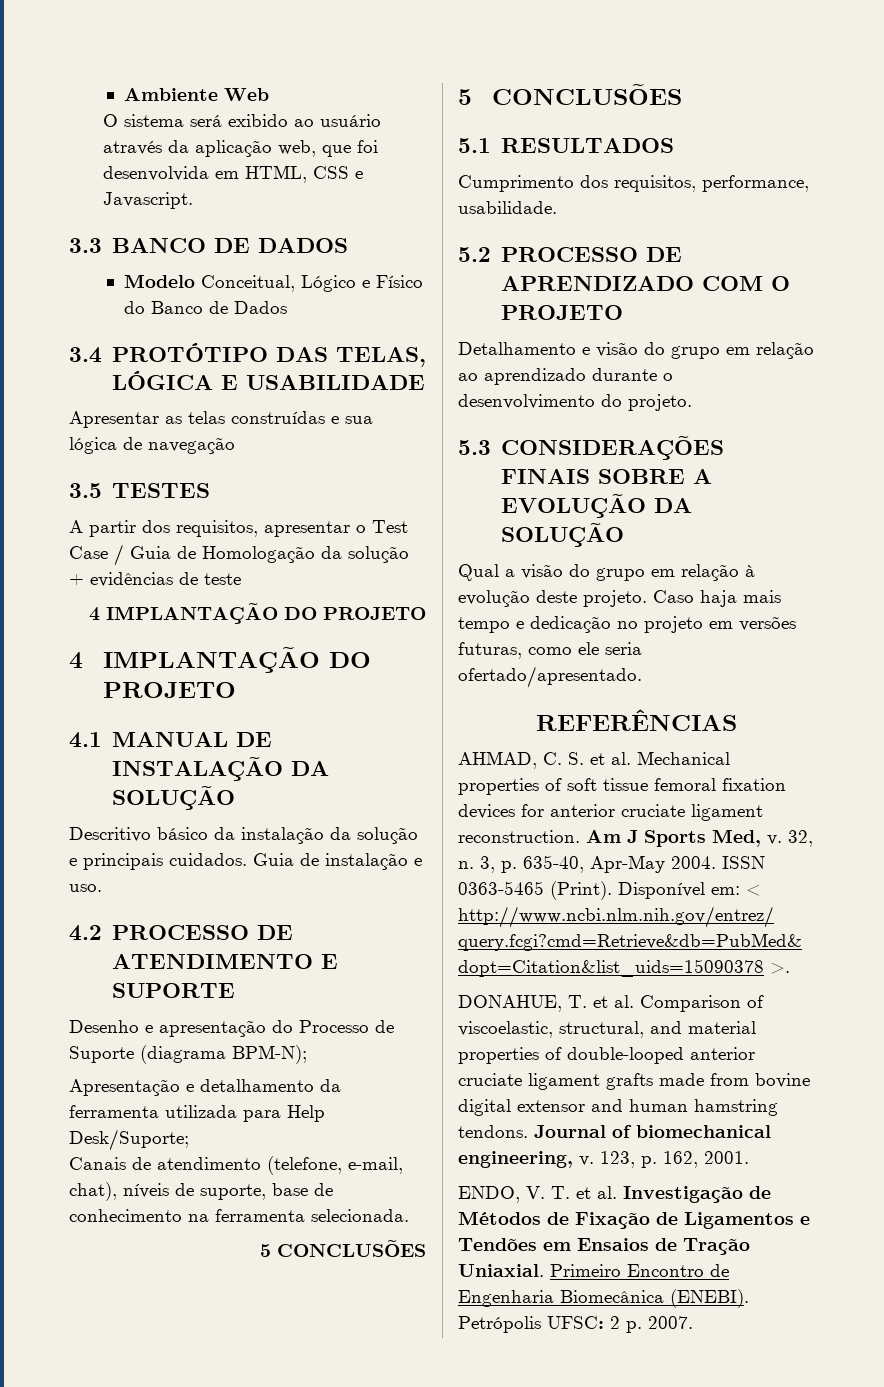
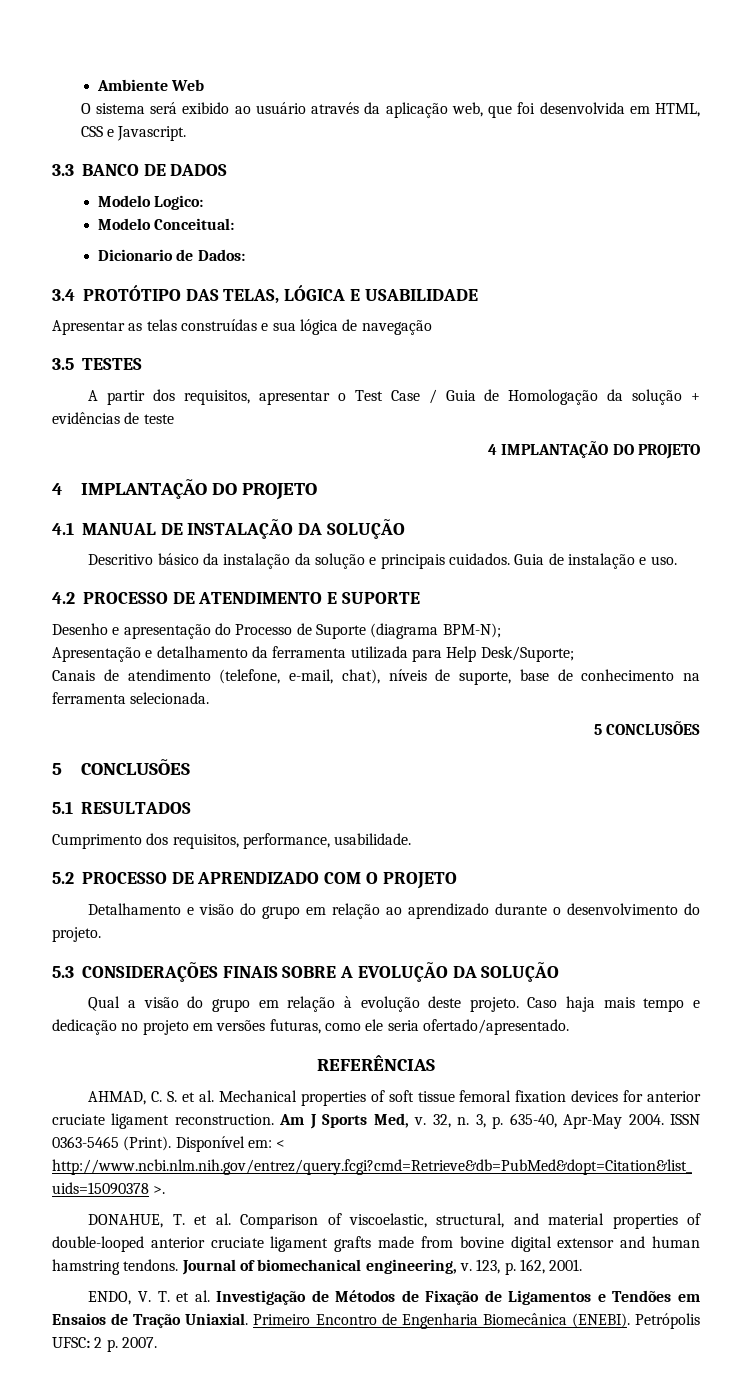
[201,275,424,292] [124,301,288,314] Conceitual, Lógico e Físico do Banco de Dados -> [154,195,204,210] [98,218,235,230] [98,249,245,261] Logico: // Modelo Conceitual: // Dicionario de Dados:

